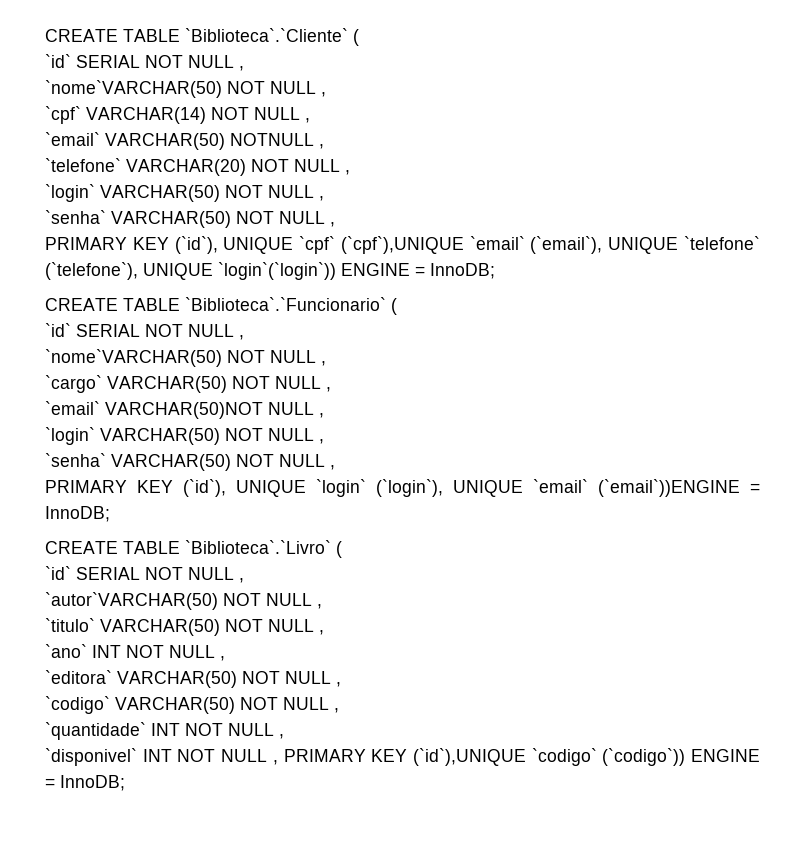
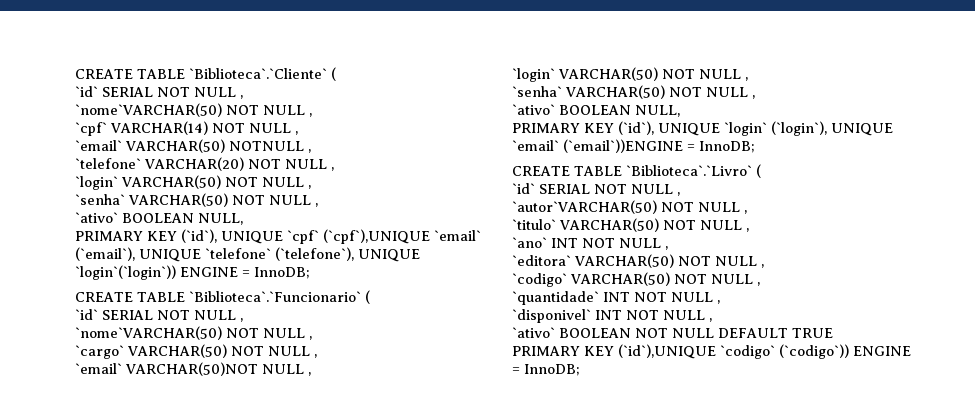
(335, 224) none -> [75,212,243,225] // `ativo` BOOLEAN NULL,
(335, 467) none -> [512,104,680,117] // `ativo` BOOLEAN NULL,
(278, 762) none -> [512,327,833,338] // `ativo` BOOLEAN NOT NULL DEFAULT TRUE //

